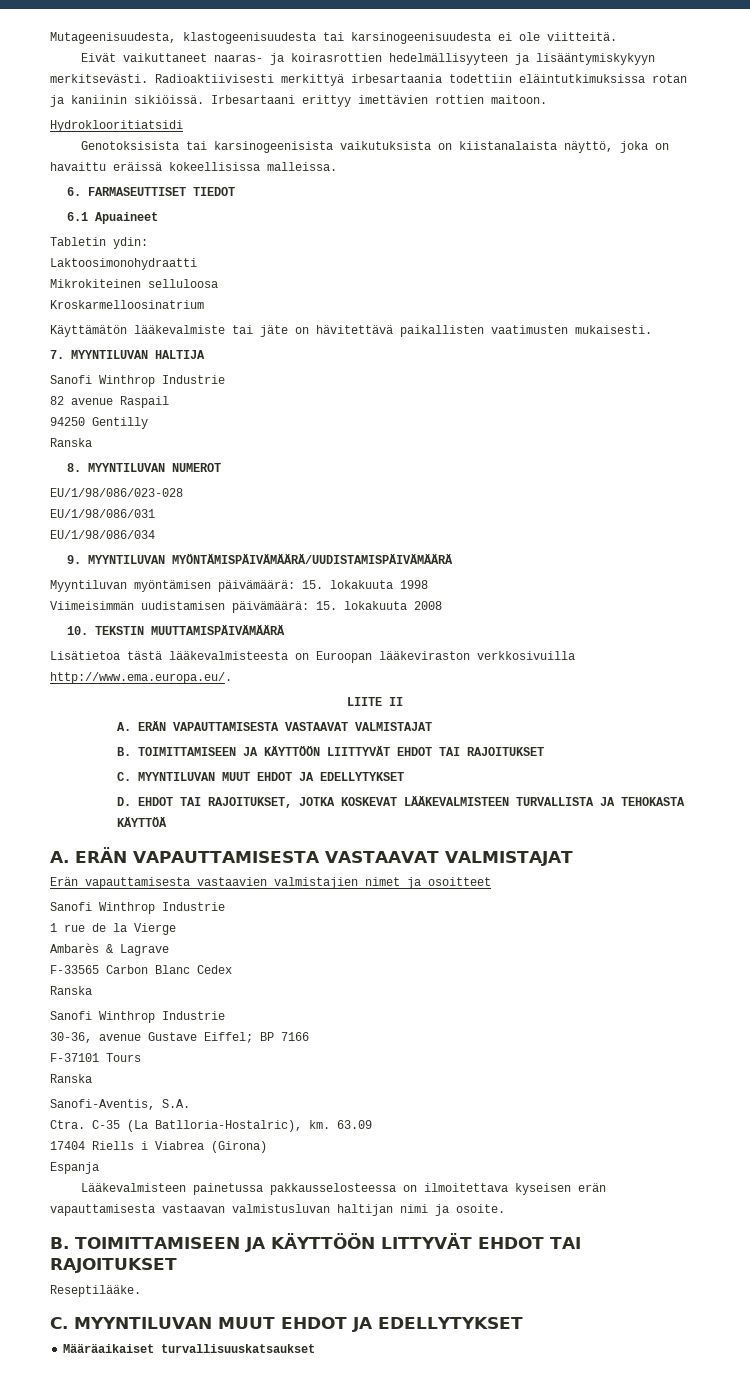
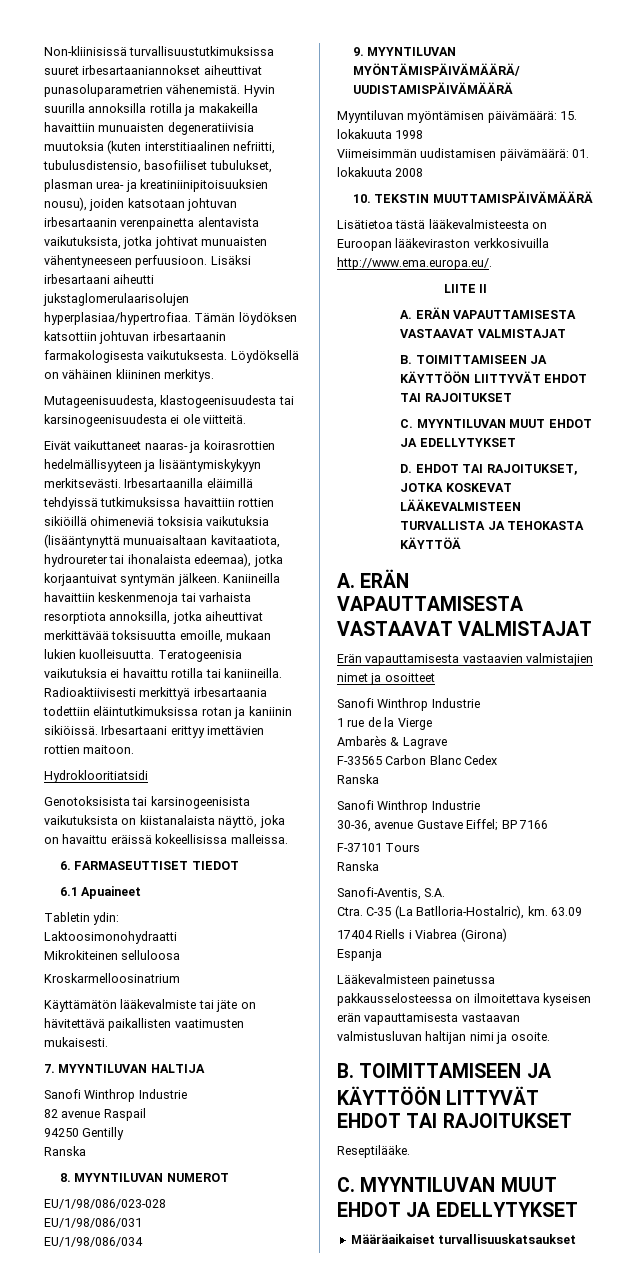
(50, 38) none -> [44,46,275,56] [44,65,262,75] [44,84,275,97] [44,103,258,116] [44,122,254,135] [44,140,276,154] [43,160,272,173] [44,179,269,192] [44,197,238,211] [44,217,259,230] [44,236,268,249] [44,255,251,268] [44,274,155,284] [43,293,189,306] [44,312,297,325] [44,331,226,344] [44,350,299,363] [44,369,215,382] Non-kliinisissä turvallisuustutkimuksissa suuret irbesartaaniannokset aiheuttivat punasoluparametrien vähenemistä. Hyvin suurilla annoksilla rotilla ja makakeilla havaittiin munuaisten degeneratiivisia muutoksia (kuten interstitiaalinen nefriitti, tubulusdistensio, basofiiliset tubulukset, plasman urea- ja kreatiniinipitoisuuksien nousu), joiden katsotaan johtuvan irbesartaanin verenpainetta alentavista vaikutuksista, jotka johtivat munuaisten vähentyneeseen perfuusioon. Lisäksi irbesartaani aiheutti jukstaglomerulaarisolujen hyperplasiaa/hypertrofiaa. Tämän löydöksen katsottiin johtuvan irbesartaanin farmakologisesta vaikutuksesta. Löydöksellä on vähäinen kliininen merkitys. //
(148, 78) none -> [124,478,253,488] [43,497,275,510] [44,516,270,526] [44,534,280,548] [44,553,283,567] [44,573,281,586] [44,592,252,605] [44,611,264,624] [44,630,272,643] [44,649,242,662] [44,668,282,678] Irbesartaanilla eläimillä tehdyissä tutkimuksissa havaittiin rottien sikiöillä ohimeneviä toksisia vaikutuksia (lisääntynyttä munuaisaltaan kavitaatiota, hydroureter tai ihonalaista edeemaa), jotka korjaantuivat syntymän jälkeen. Kaniineilla havaittiin keskenmenoja tai varhaista resorptiota annoksilla, jotka aiheuttivat merkittävää toksisuutta emoille, mukaan lukien kuolleisuutta. Teratogeenisia vaikutuksia ei havaittu rotilla tai kaniineilla.
[316,601,337,610] 15. -> [572,149,590,158] 01.

